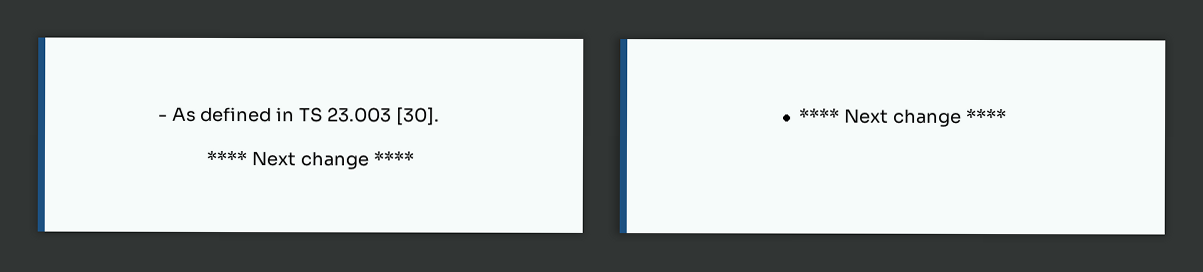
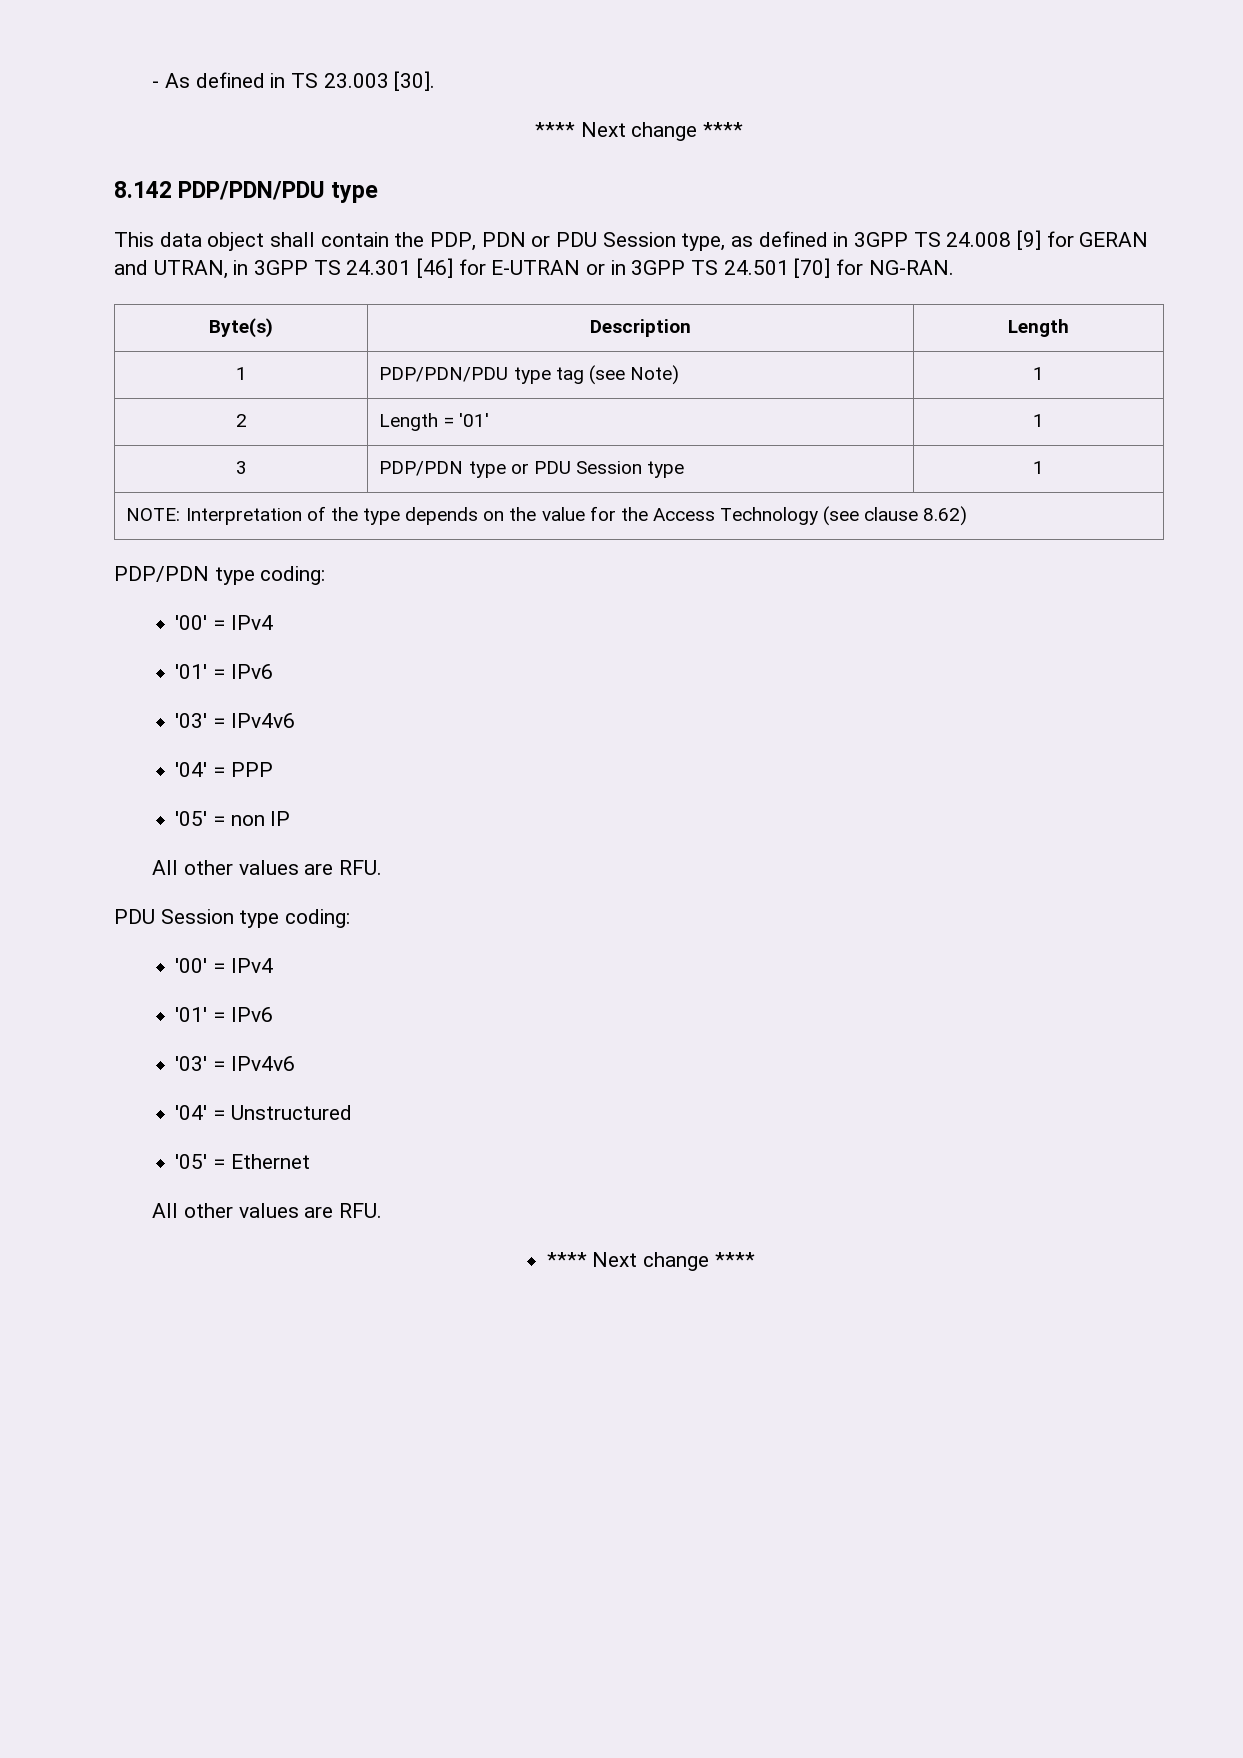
(414, 158) none -> [114,181,379,203] [114,230,1149,251] [114,258,954,279] [209,318,273,338] [590,319,691,337] [1008,319,1069,337] [235,367,247,380] [379,365,679,385] [1033,367,1044,380] [235,414,247,427] [379,413,489,431] [1033,414,1044,427] [235,461,247,474] [379,461,685,478] [1033,461,1044,474] [126,506,968,526] [114,566,326,585] [175,615,273,630] [175,664,273,679] [175,713,295,728] [175,762,273,777] [175,811,291,826] [152,860,383,875] [114,909,351,928] [175,958,273,973] [175,1007,273,1022] [175,1056,295,1071] [175,1105,352,1120] [175,1154,310,1169] [152,1203,383,1218] // 8.142 PDP/PDN/PDU type // This data object shall contain the PDP, PDN or PDU Session type, as defined in 3GPP TS 24.008 [9] for GERAN and UTRAN, in 3GPP TS 24.301 [46] for E-UTRAN or in 3GPP TS 24.501 [70] for NG-RAN. // Byte(s) | Description | Length // 1 | PDP/PDN/PDU type tag (see Note) | 1 // 2 | Length = '01' | 1 // 3 | PDP/PDN type or PDU Session type | 1 // NOTE: Interpretation of the type depends on the value for the Access Technology (see clause 8.62) // PDP/PDN type coding: // '00' = IPv4 // '01' = IPv6 // '03' = IPv4v6 // '04' = PPP // '05' = non IP // All other values are RFU. // PDU Session type coding: // '00' = IPv4 // '01' = IPv6 // '03' = IPv4v6 // '04' = Unstructured // '05' = Ethernet // All other values are RFU.

